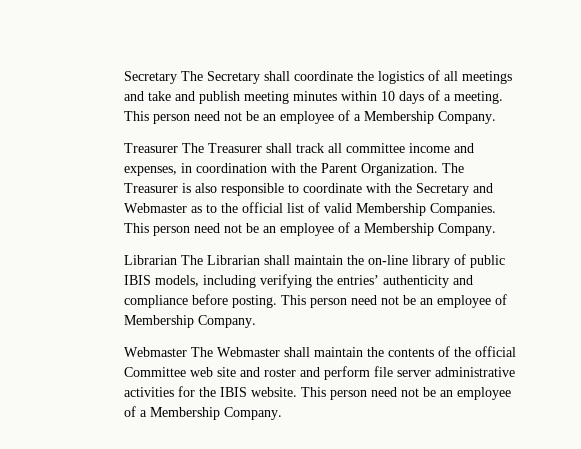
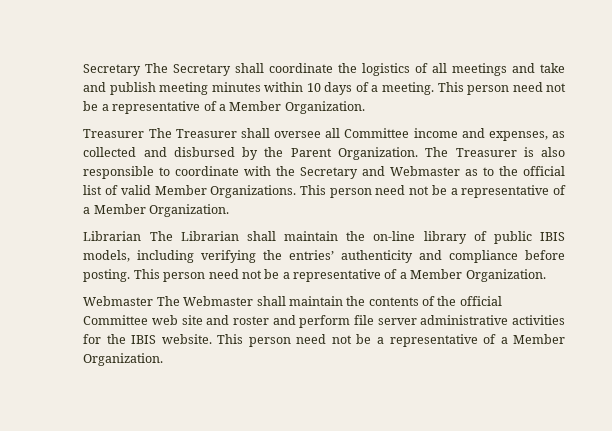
[262,110,496,124] [123,143,474,153] [123,163,296,176] an employee of a Membership Company. // Treasurer The Treasurer shall track all committee income and expenses, in coordination with -> [101,101,365,114] [83,128,565,141] [83,147,259,160] a representative of a Member Organization. // Treasurer The Treasurer shall oversee all Committee income and expenses, as collected and disbursed by
[355,203,496,216] [123,222,496,236] Membership Companies. This person need not be an employee of a Membership Company. -> [154,185,566,198] [83,204,230,217] Member Organizations. This person need not be a representative of a Member Organization.
[419,294,507,308] [123,315,256,328] an employee of Membership Company. -> [282,269,546,282] a representative of a Member Organization.
[439,387,511,400] [123,406,282,420] an employee of a Membership Company. -> [376,334,566,347] [83,353,164,366] a representative of a Member Organization.

